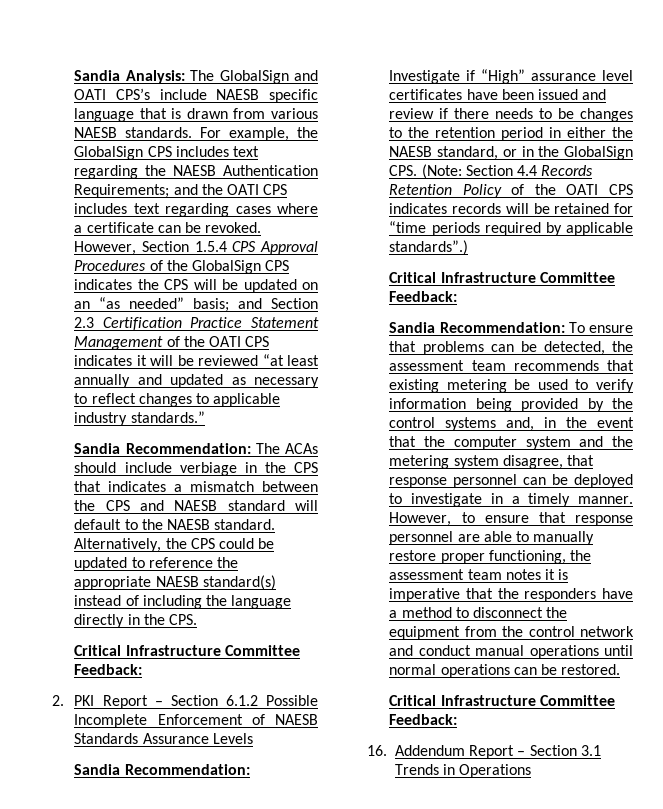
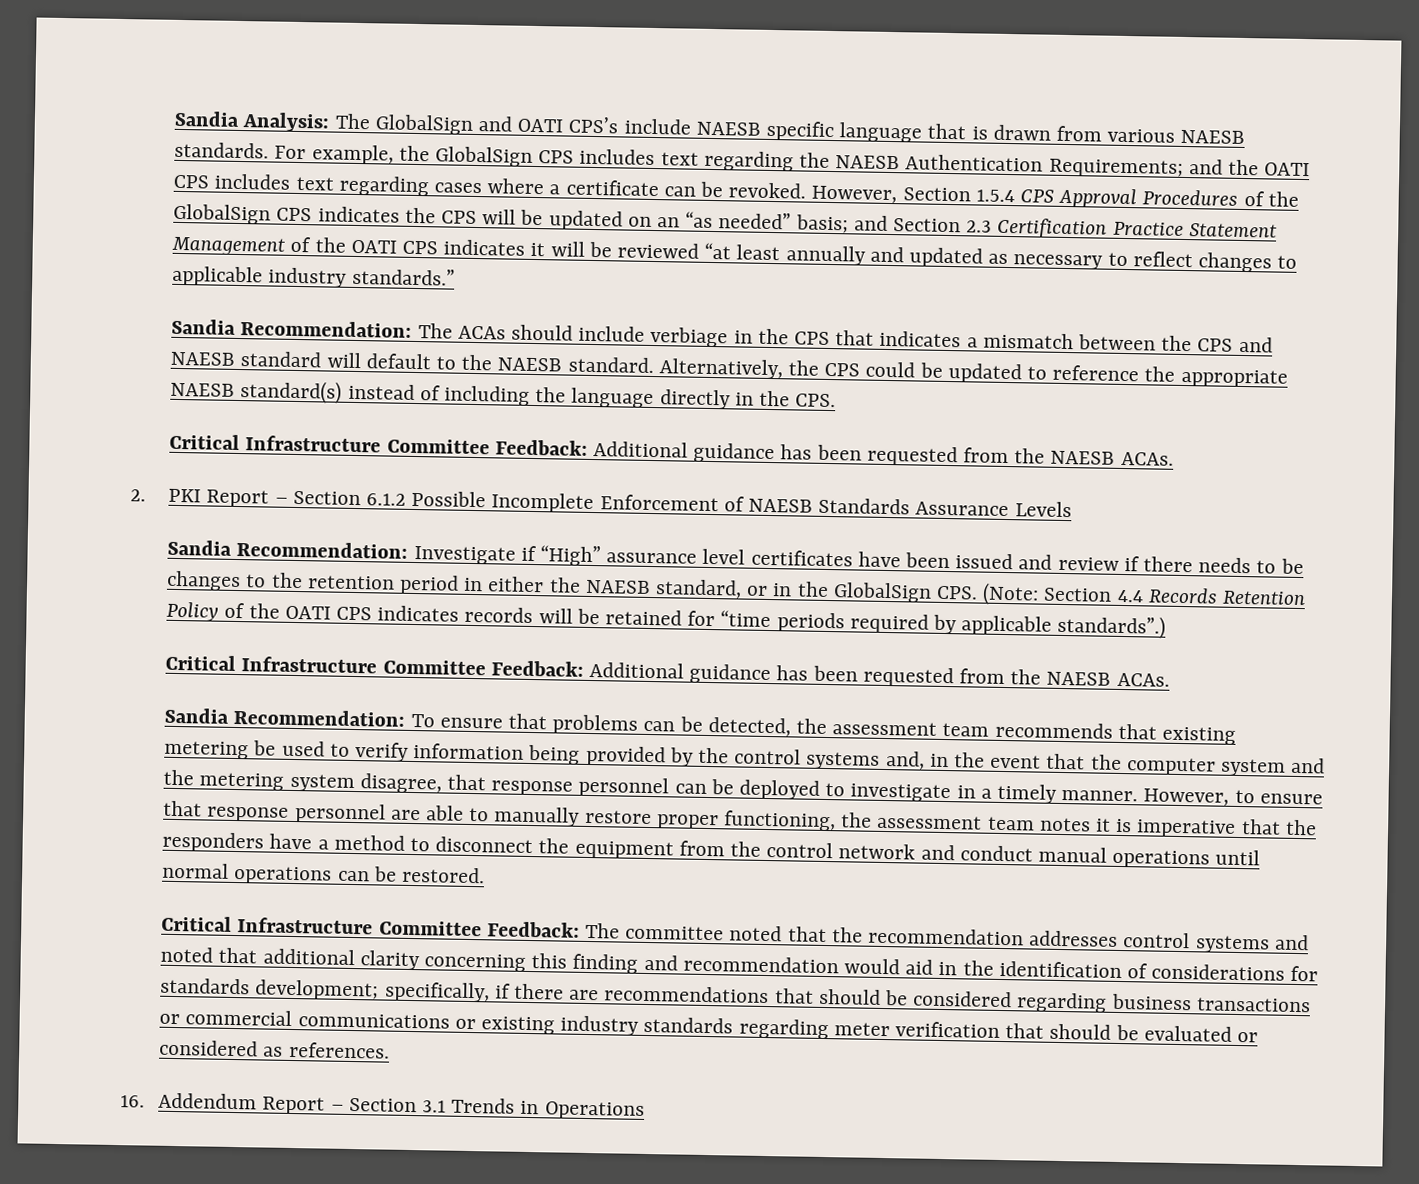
(143, 669) none -> [592,440,1174,467] Additional guidance has been requested from the NAESB ACAs.
(458, 296) none -> [588,661,1170,688] Additional guidance has been requested from the NAESB ACAs.
(458, 719) none -> [584,922,1309,954] [160,946,1319,982] [160,977,1311,1013] [159,1009,1259,1043] [159,1039,390,1059] The committee noted that the recommendation addresses control systems and noted that additional clarity concerning this finding and recommendation would aid in the identification of considerations for standards development; specifically, if there are recommendations that should be considered regarding business transactions or commercial communications or existing industry standards regarding meter verification that should be evaluated or considered as references.

